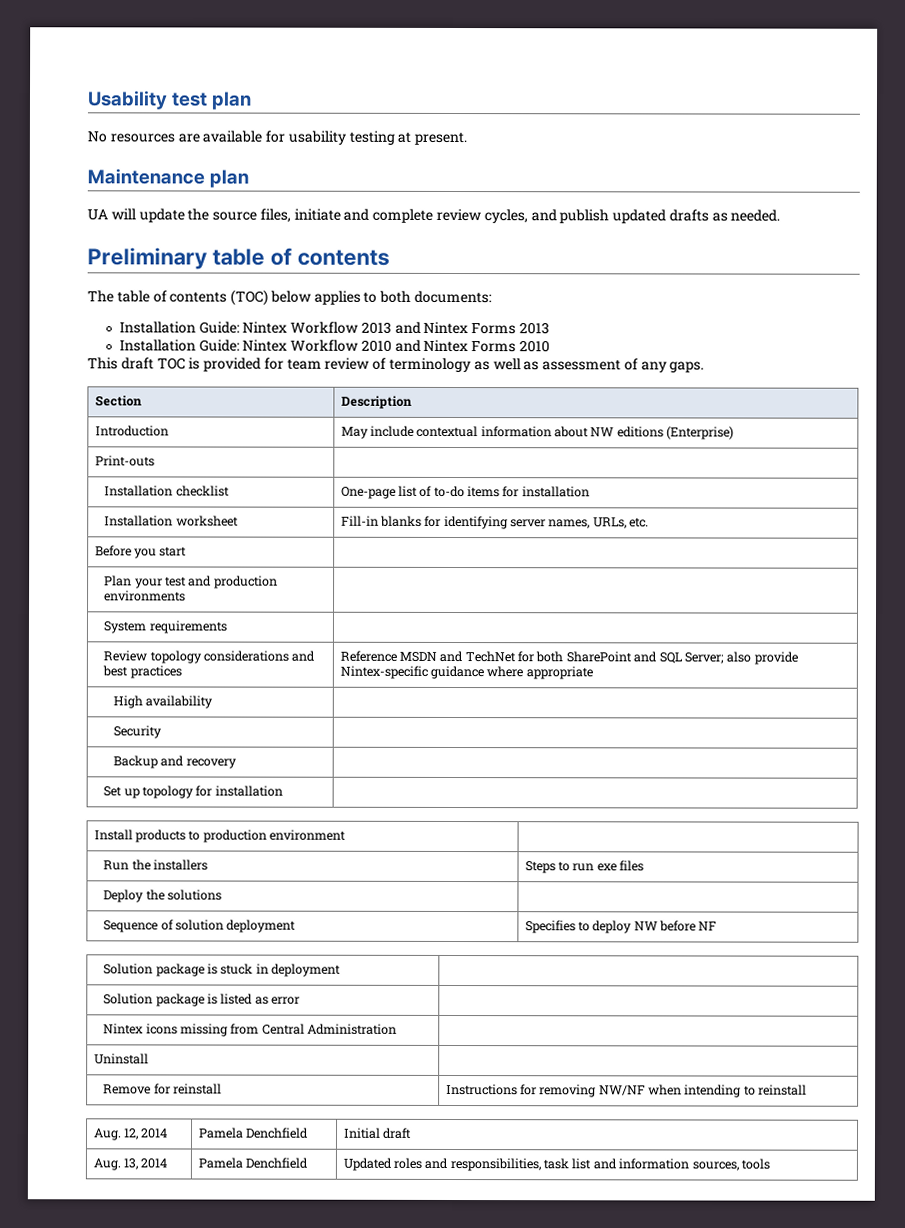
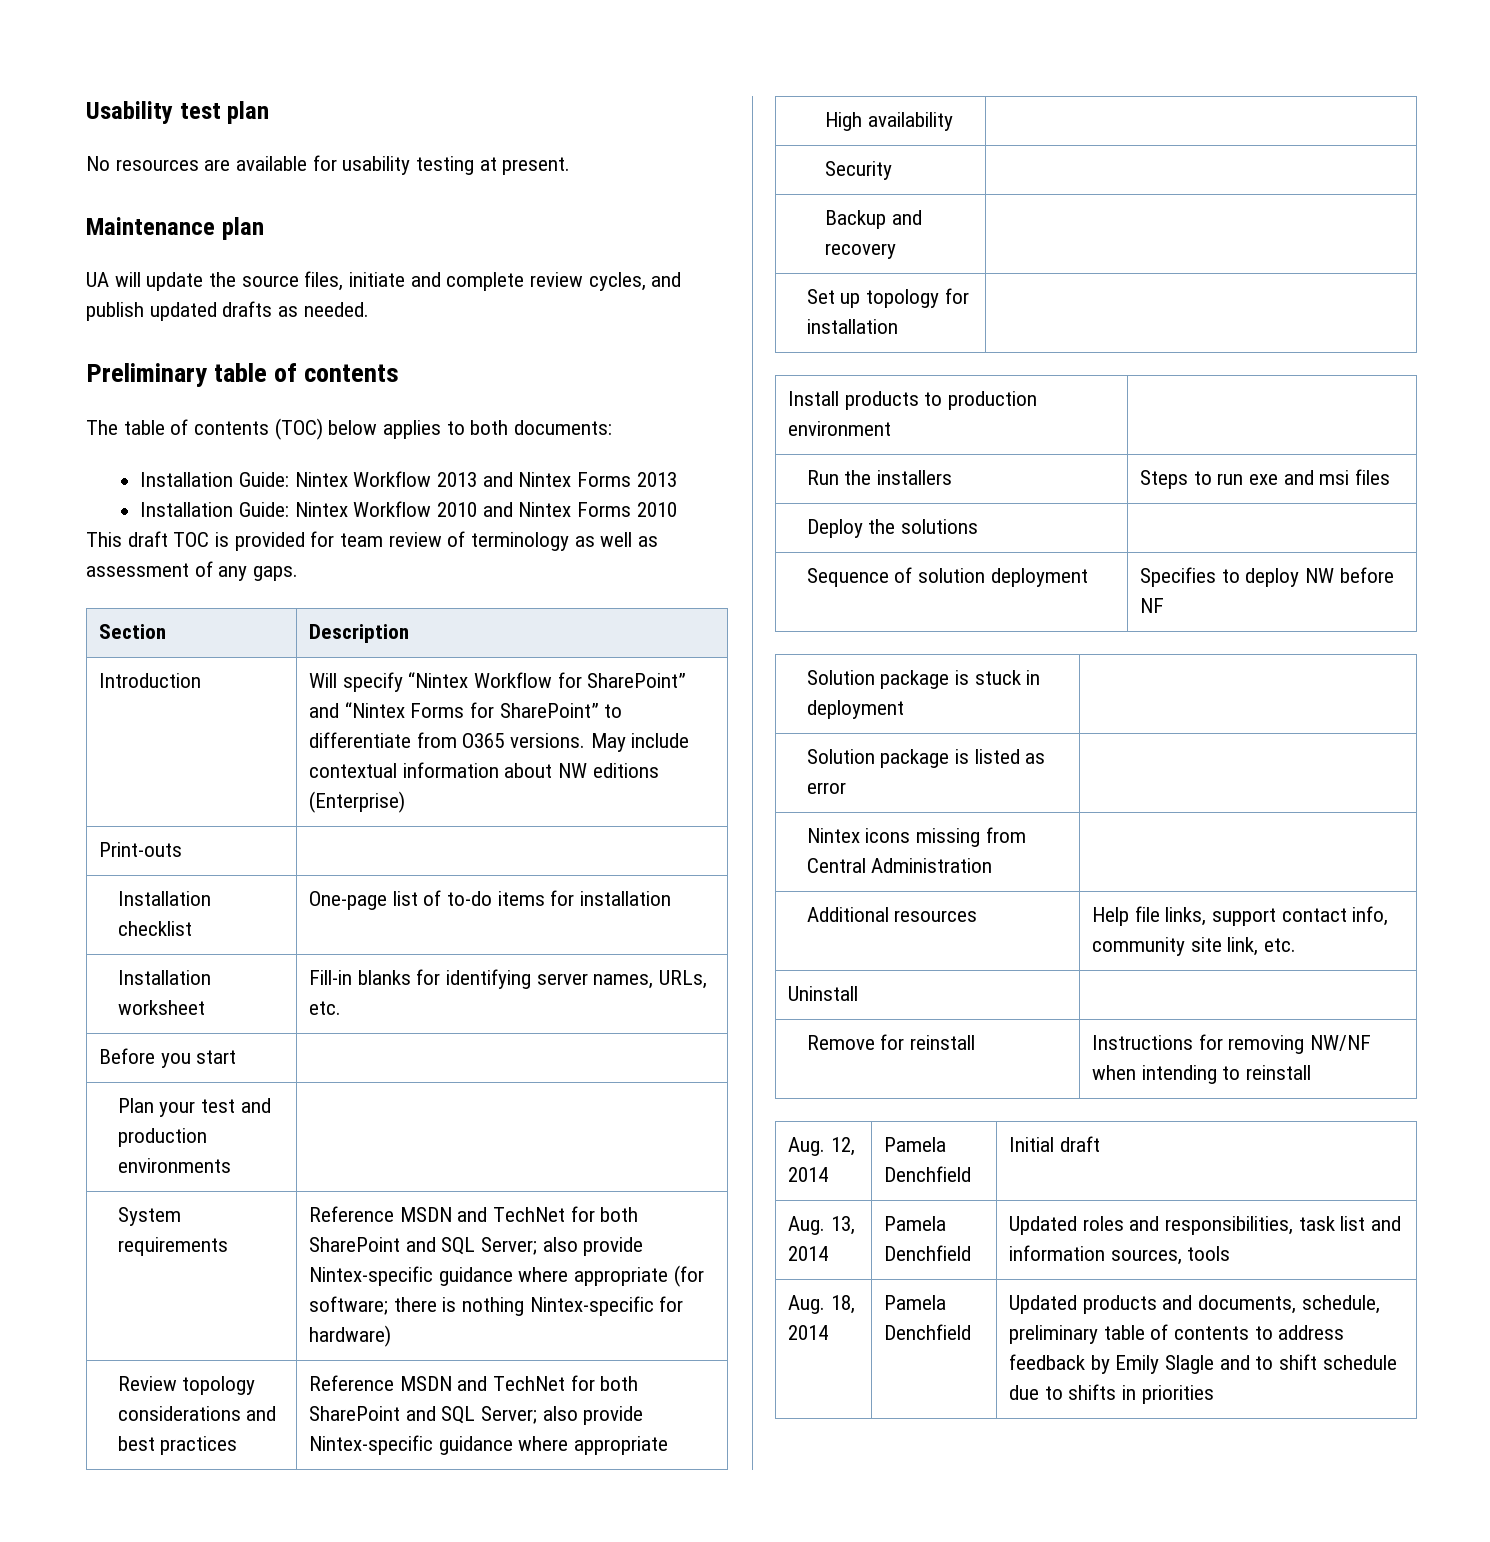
(169, 431) none -> [308,672,687,692] [308,702,623,718] [308,732,585,748] Will specify “Nintex Workflow for SharePoint” and “Nintex Forms for SharePoint” to differentiate from O365 versions.
(227, 627) none -> [308,1206,639,1222] [308,1237,644,1256] [308,1265,704,1287] [308,1296,684,1316] [308,1325,391,1347] Reference MSDN and TechNet for both SharePoint and SQL Server; also provide Nintex-specific guidance where appropriate (for software; there is nothing Nintex-specific for hardware)
(617, 867) none -> [1283,470,1350,485] and msi
(398, 1029) none -> [806,907,978,922] [1091,906,1389,926] [1091,937,1296,956] // Additional resources | Help file links, support contact info, community site link, etc.
(770, 1164) none -> [787,1295,855,1314] [787,1325,828,1340] [883,1295,946,1310] [883,1324,971,1340] [1008,1295,1380,1314] [1008,1324,1345,1344] [1008,1354,1397,1374] [1008,1384,1214,1404] // Aug. 18, 2014 | Pamela Denchfield | Updated products and documents, schedule, preliminary table of contents to address feedback by Emily Slagle and to shift schedule due to shifts in priorities

